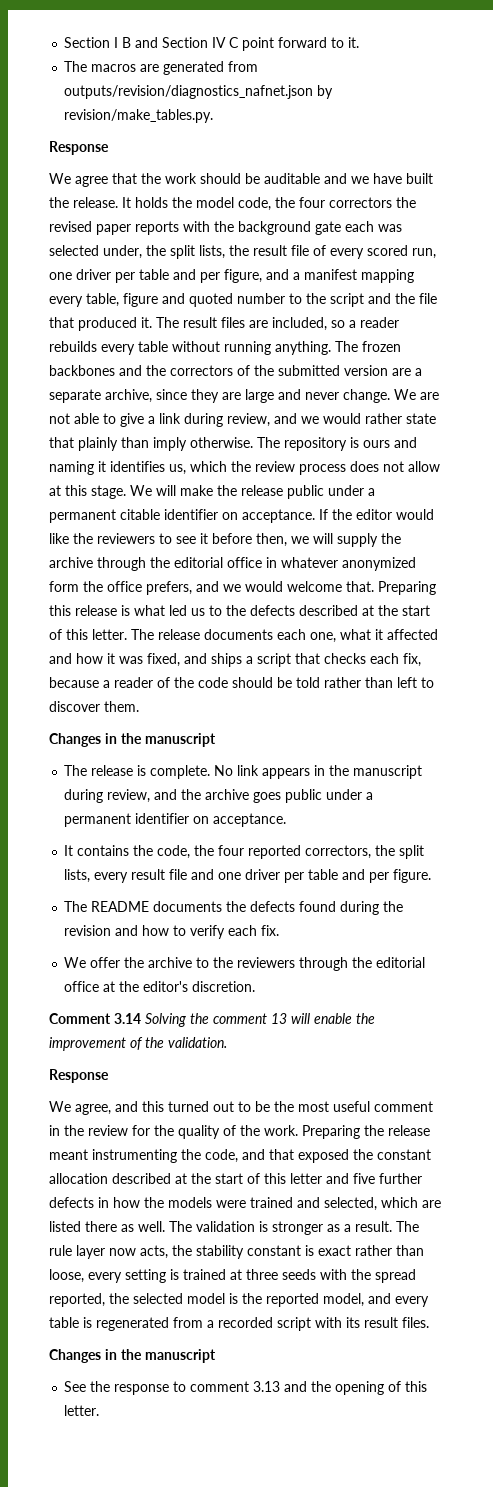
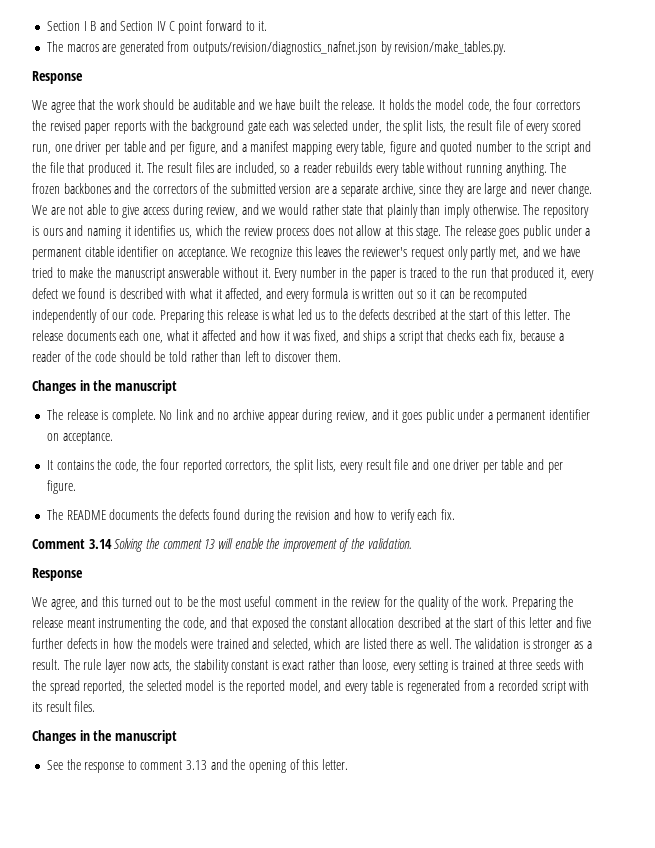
[148,413,181,424] a link -> [142,207,169,215] access
[130,485,283,496] We will make the release -> [444,225,520,239] The release goes
[319,509,434,520] [49,533,401,547] [49,557,416,571] [49,581,374,595] If the editor would like the reviewers to see it before then, we will supply the archive through the editorial office in whatever anonymized form the office prefers, and we would welcome that. -> [231,246,580,260] [32,267,594,281] [32,288,528,302] [32,309,156,323] We recognize this leaves the reviewer's request only partly met, and we have tried to make the manuscript answerable without it. Every number in the paper is traced to the run that produced it, every defect we found is described with what it affected, and every formula is written out so it can be recomputed independently of our code.
[262,765,423,779] [64,789,250,803] appears in the manuscript during review, and the archive -> [196,409,399,423] and no archive appear during review, and it
[64,957,426,971] [64,981,256,992] // We offer the archive to the reviewers through the editorial office at the editor's discretion. -> (455, 514) none

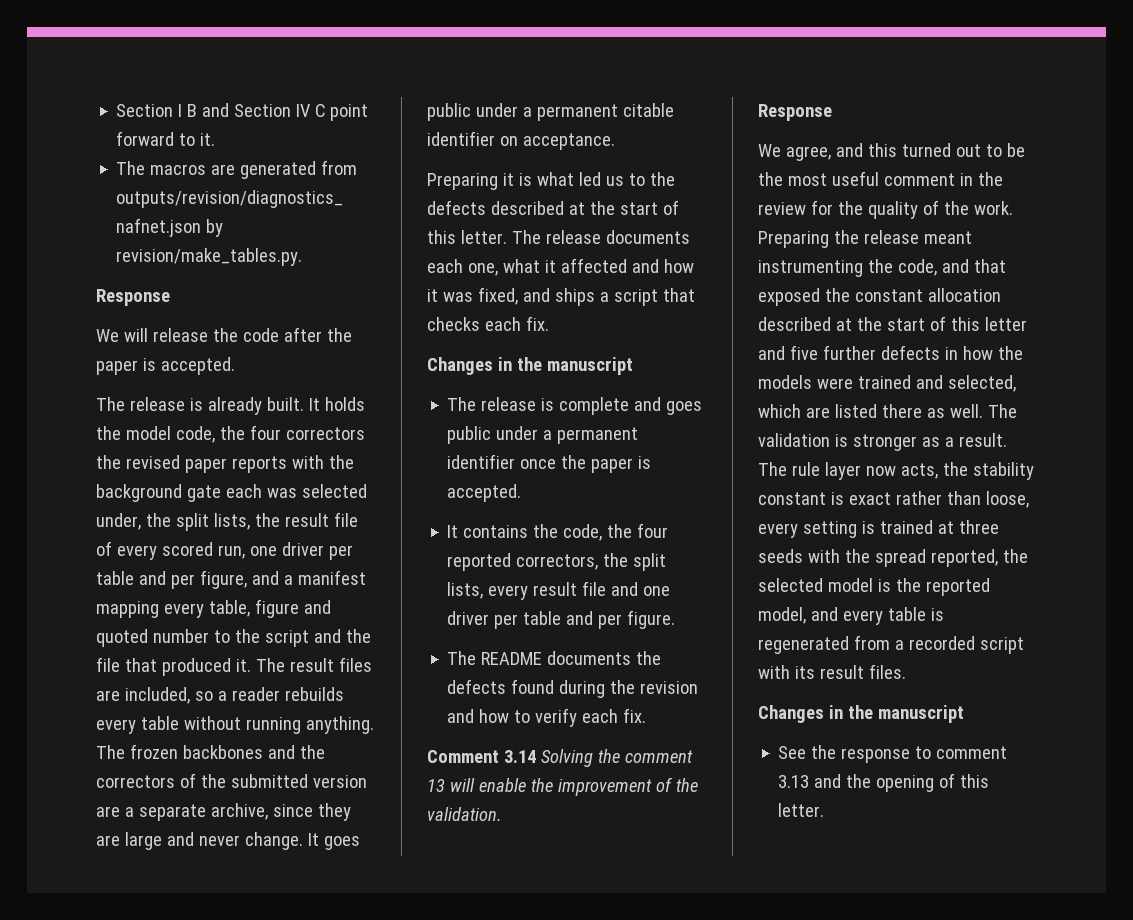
[50,99,376,113] agree that the work should be auditable and we have built the release. -> [123,327,352,342] [96,357,235,375] [96,397,304,415] will release the code after the paper is accepted. // The release is already built.
[32,204,589,218] [32,225,496,239] We are not able to give access during review, and we would rather state that plainly than imply otherwise. The repository is ours and naming it identifies us, which the review process does not allow at this stage. The release -> [307,833,319,846] It
[231,246,580,260] [32,267,594,281] [32,288,528,302] [32,309,258,323] We recognize this leaves the reviewer's request only partly met, and we have tried to make the manuscript answerable without it. Every number in the paper is traced to the run that produced it, every defect we found is described with what it affected, and every formula is written out so it can be recomputed independently of our code. Preparing this release -> [427,173,514,190] // Preparing it
[502,330,564,343] [32,351,341,362] fix, because a reader of the code should be told rather than left to discover them. -> [525,316,549,331] fix.
[111,409,399,423] complete. No link and no archive appear during review, and it -> [559,397,662,415] complete and
[46,431,113,444] on acceptance. -> [520,455,652,473] [447,484,522,502] once the paper is accepted.

